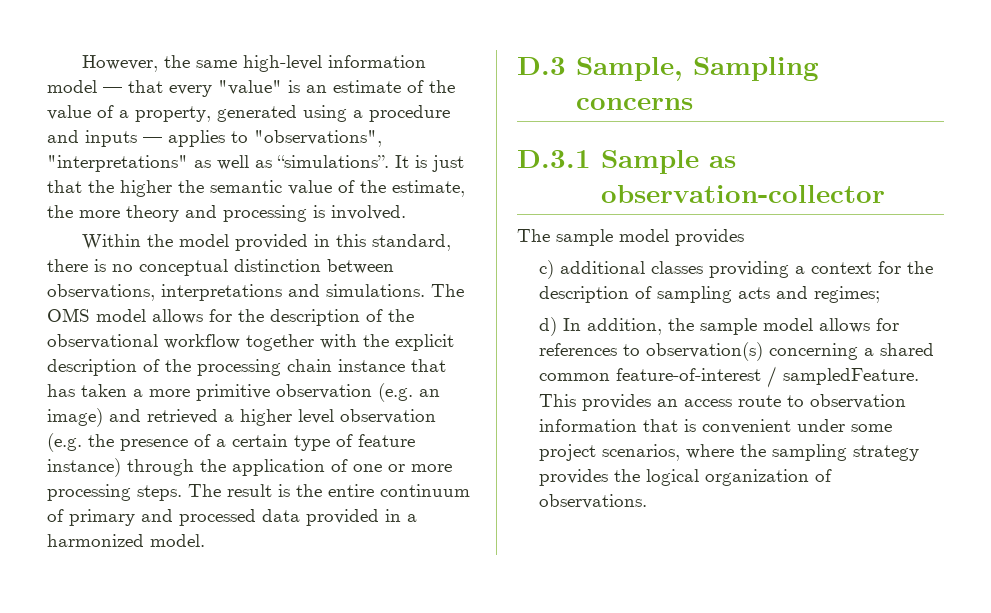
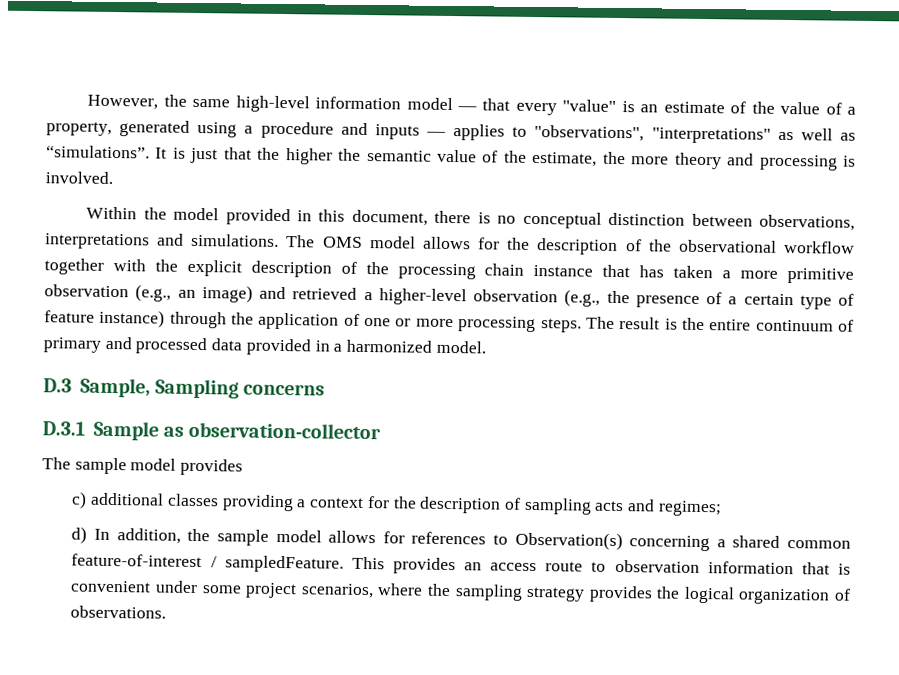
[371,234,451,251] standard, -> [351,209,428,226] document,
[378,383,413,402] (e.g. -> [135,284,172,302] (e.g.,
[240,409,436,426] [47,433,82,452] higher level observation (e.g. -> [378,288,601,307] higher-level observation (e.g.,
[645,342,763,361] observation(s) -> [514,531,623,551] Observation(s)

